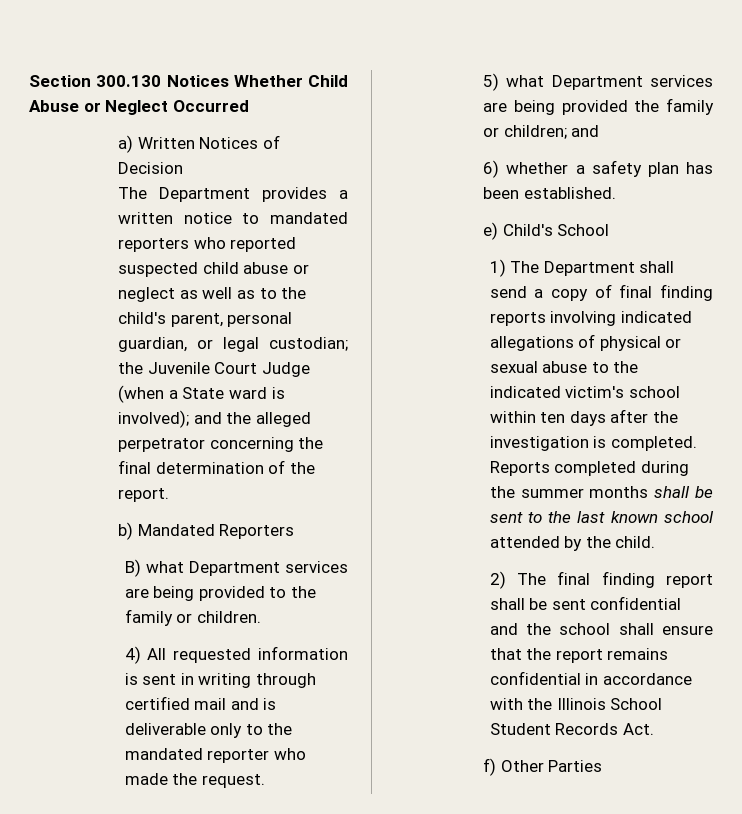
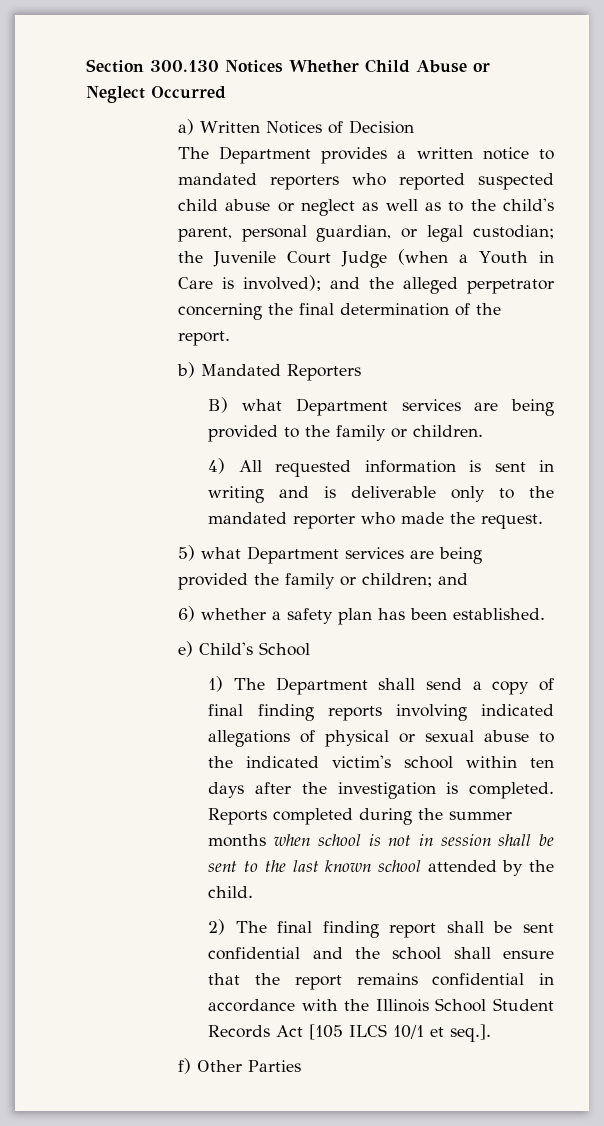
[182,387,267,399] State ward -> [478,251,554,264] [177,277,213,289] Youth in Care
[256,673,317,688] [124,696,227,710] through certified mail -> (265, 494) none
(649, 492) none -> [274,834,491,846] when school is not in session
[622,723,654,735] Act. -> [276,1024,492,1042] Act [105 ILCS 10/1 et seq.].

